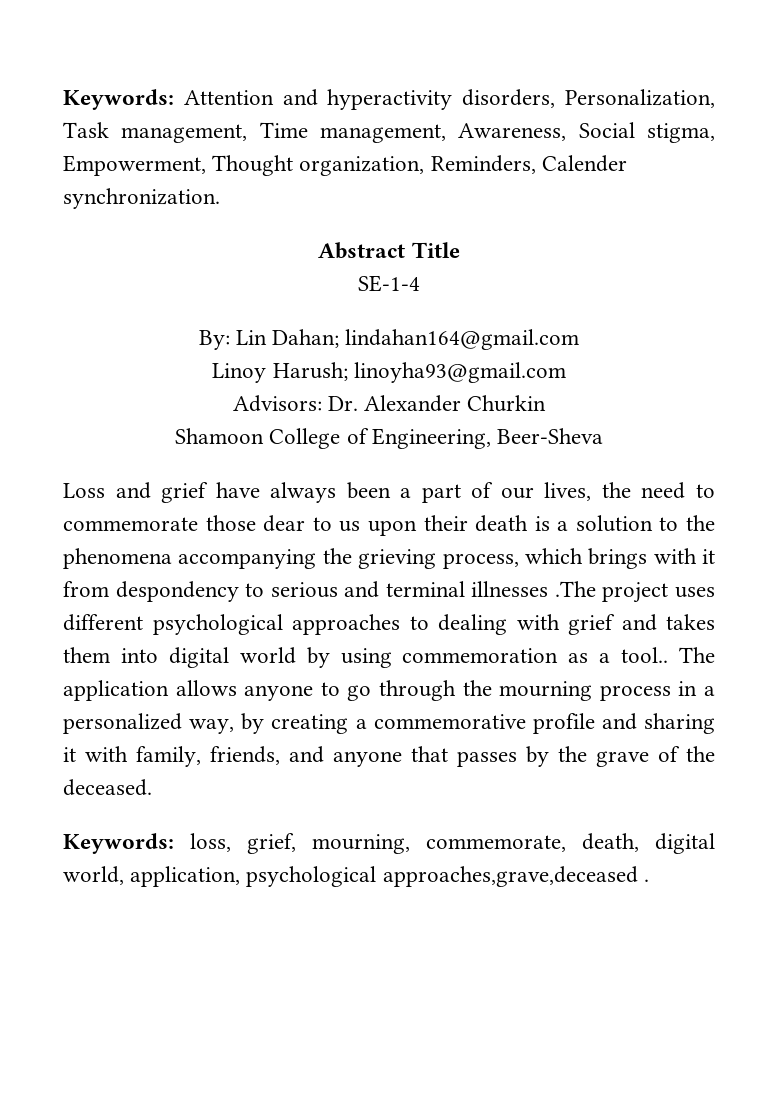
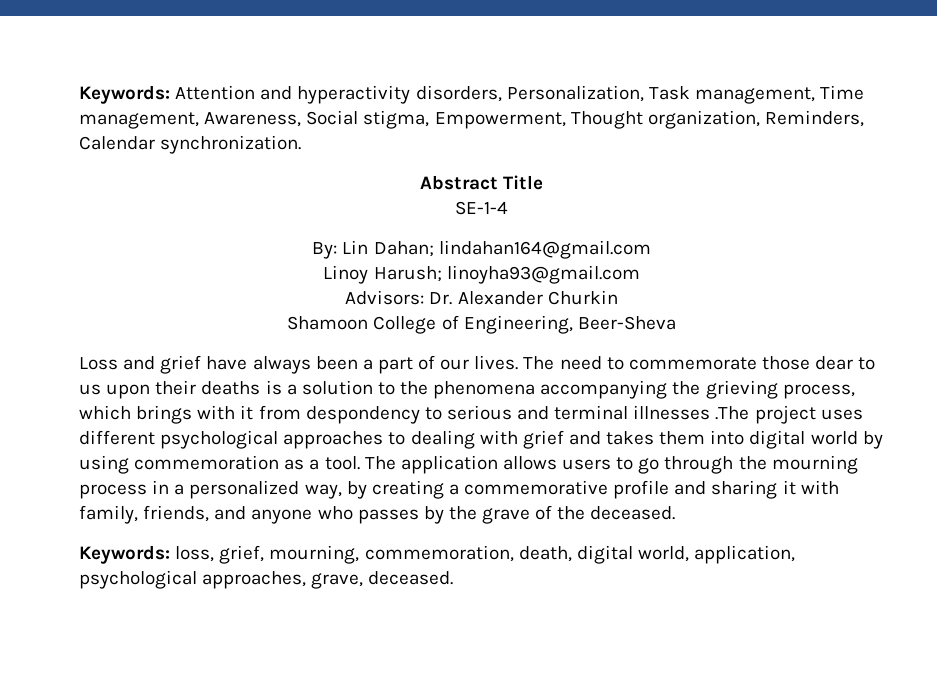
[541,155,627,172] Calender -> [79,136,155,150] Calendar
[544,482,631,501] lives, the -> [474,355,555,370] lives. The
[475,515,529,532] death -> [201,381,261,395] deaths
[621,647,669,663] tool.. -> [324,456,360,470] tool.
[244,685,314,701] anyone -> [562,459,612,470] users
[411,746,448,762] that -> [317,506,353,520] who
[426,835,566,852] commemorate, -> [364,545,514,562] commemoration,
[382,866,649,887] approaches,grave,deceased . -> [202,571,454,589] approaches, grave, deceased.

